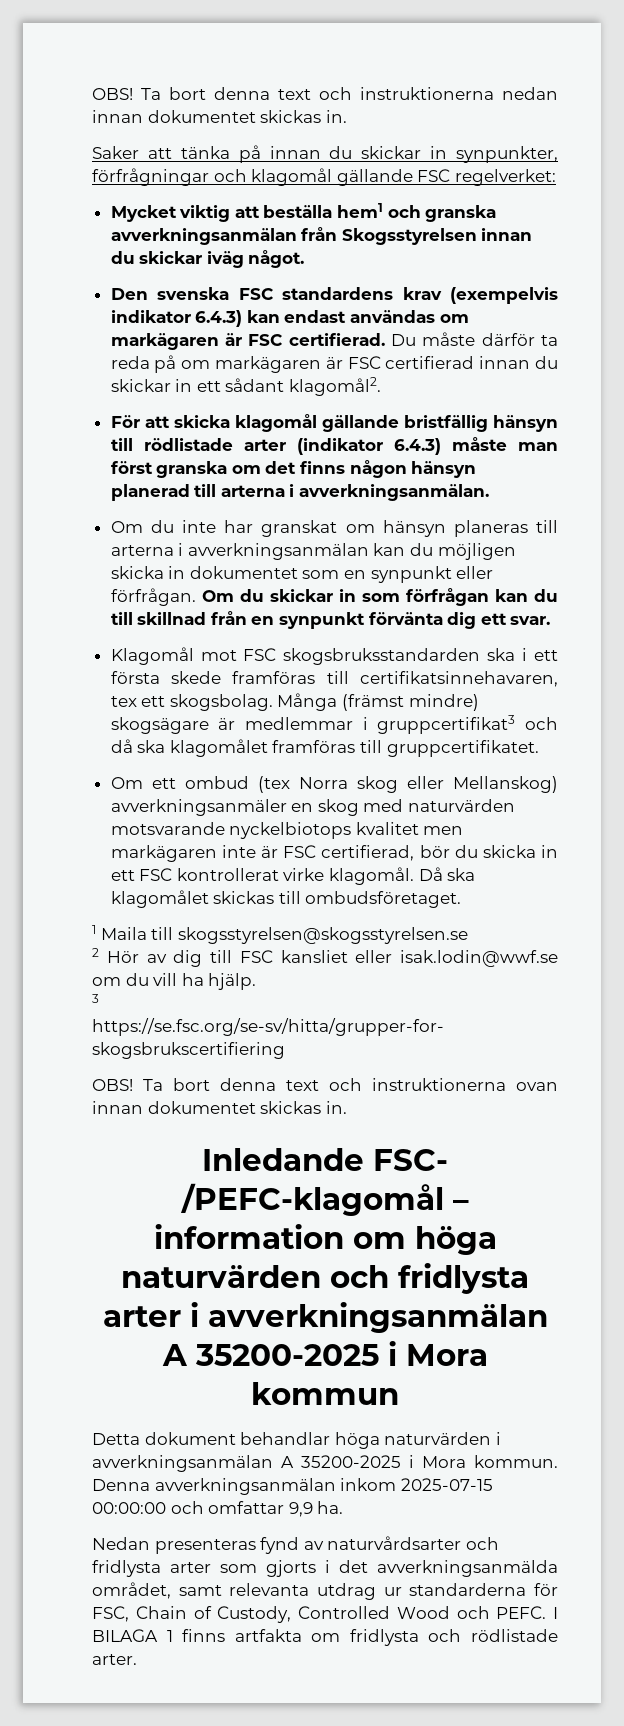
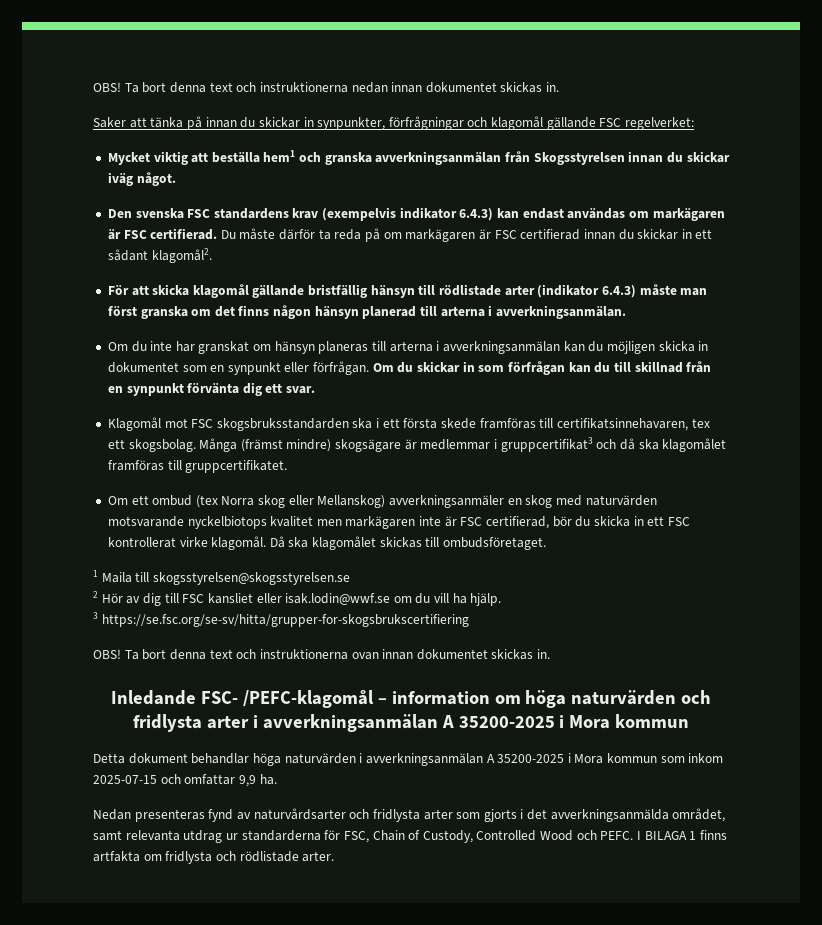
[474,1455,558,1468] [92,1478,336,1495] kommun. Denna avverkningsanmälan -> [607,753,685,763] kommun som
[92,1502,166,1514] 00:00:00 -> (157, 779) none

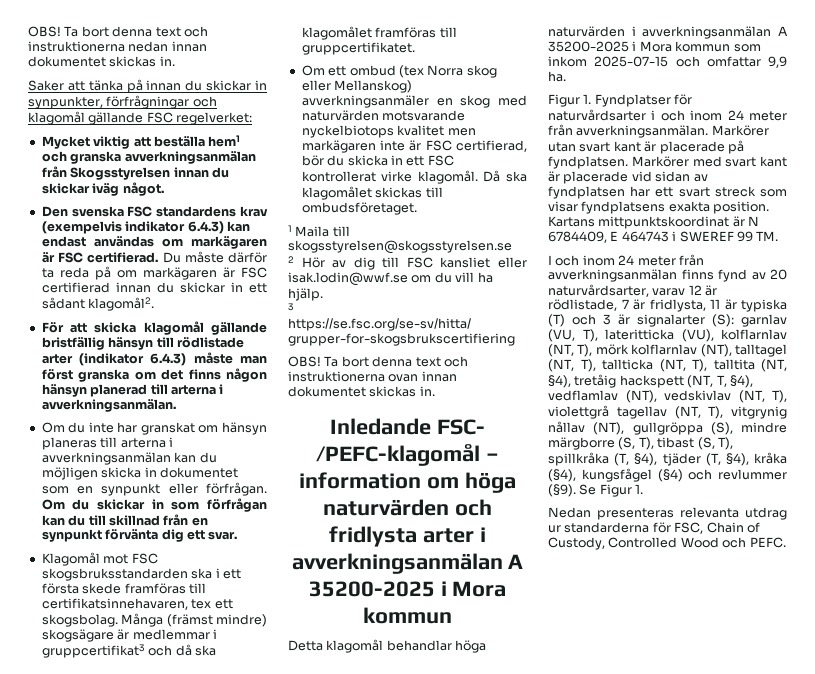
[128,753,188,764] dokument -> [326,639,384,653] klagomål
[93,808,726,822] [93,830,122,841] Nedan presenteras fynd av naturvårdsarter och fridlysta arter som gjorts i det avverkningsanmälda området, samt -> [548,94,693,107] [548,109,787,121] [548,124,769,138] [548,140,744,154] [548,156,787,169] [548,171,708,184] [548,186,787,199] [548,201,770,214] [548,216,760,229] [548,231,779,243] [548,254,704,266] [548,269,787,282] [548,284,718,297] [548,299,787,312] [548,314,787,327] [548,329,787,342] [548,344,787,357] [548,359,787,372] [548,374,753,388] [548,390,787,403] [548,405,787,419] [548,421,787,435] [548,437,733,450] [548,452,787,466] [548,468,787,482] [548,484,644,497] [548,507,674,520] Figur 1. Fyndplatser för naturvårdsarter i och inom 24 meter från avverkningsanmälan. Markörer utan svart kant är placerade på fyndplatsen. Markörer med svart kant är placerade vid sidan av fyndplatsen har ett svart streck som visar fyndplatsens exakta position. Kartans mittpunktskoordinat är N 6784409, E 464743 i SWEREF 99 TM. // I och inom 24 meter från avverkningsanmälan finns fynd av 20 naturvårdsarter, varav 12 är rödlistade, 7 är fridlysta, 11 är typiska (T) och 3 är signalarter (S): garnlav (VU, T), lateritticka (VU), kolflarnlav (NT, T), mörk kolflarnlav (NT), talltagel (NT, T), tallticka (NT, T), talltita (NT, §4), tretåig hackspett (NT, T, §4), vedflamlav (NT), vedskivlav (NT, T), violettgrå tagellav (NT, T), vitgrynig nållav (NT), gullgröppa (S), mindre märgborre (S, T), tibast (S, T), spillkråka (T, §4), tjäder (T, §4), kråka (§4), kungsfågel (§4) och revlummer (§9). Se Figur 1. // Nedan presenteras
[637,830,727,840] [93,851,335,864] I BILAGA 1 finns artfakta om fridlysta och rödlistade arter. -> (786, 542) none

